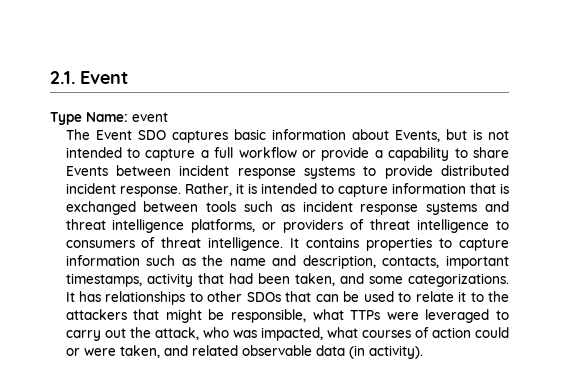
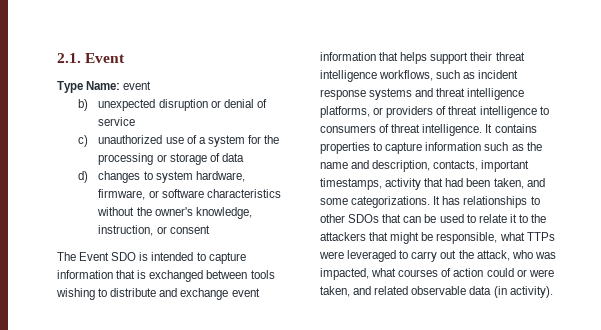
[65,129,509,143] [65,147,510,161] [65,165,509,179] [65,183,244,197] The Event SDO captures basic information about Events, but is not intended to capture a full workflow or provide a capability to share Events between incident response systems to provide distributed incident response. Rather, it -> [77,99,267,111] [98,117,136,126] [77,135,280,147] [98,153,244,165] [77,171,245,183] [98,189,281,200] [97,207,252,219] [98,225,210,236] [57,252,137,261] b) unexpected disruption or denial of service // c) unauthorized use of a system for the processing or storage of data // d) changes to system hardware, firmware, or software characteristics without the owner's knowledge, instruction, or consent // The Event SDO
(237, 206) none -> [56,288,260,300] [320,52,525,64] [320,70,434,82] wishing to distribute and exchange event information that helps support their threat intelligence workflows,

